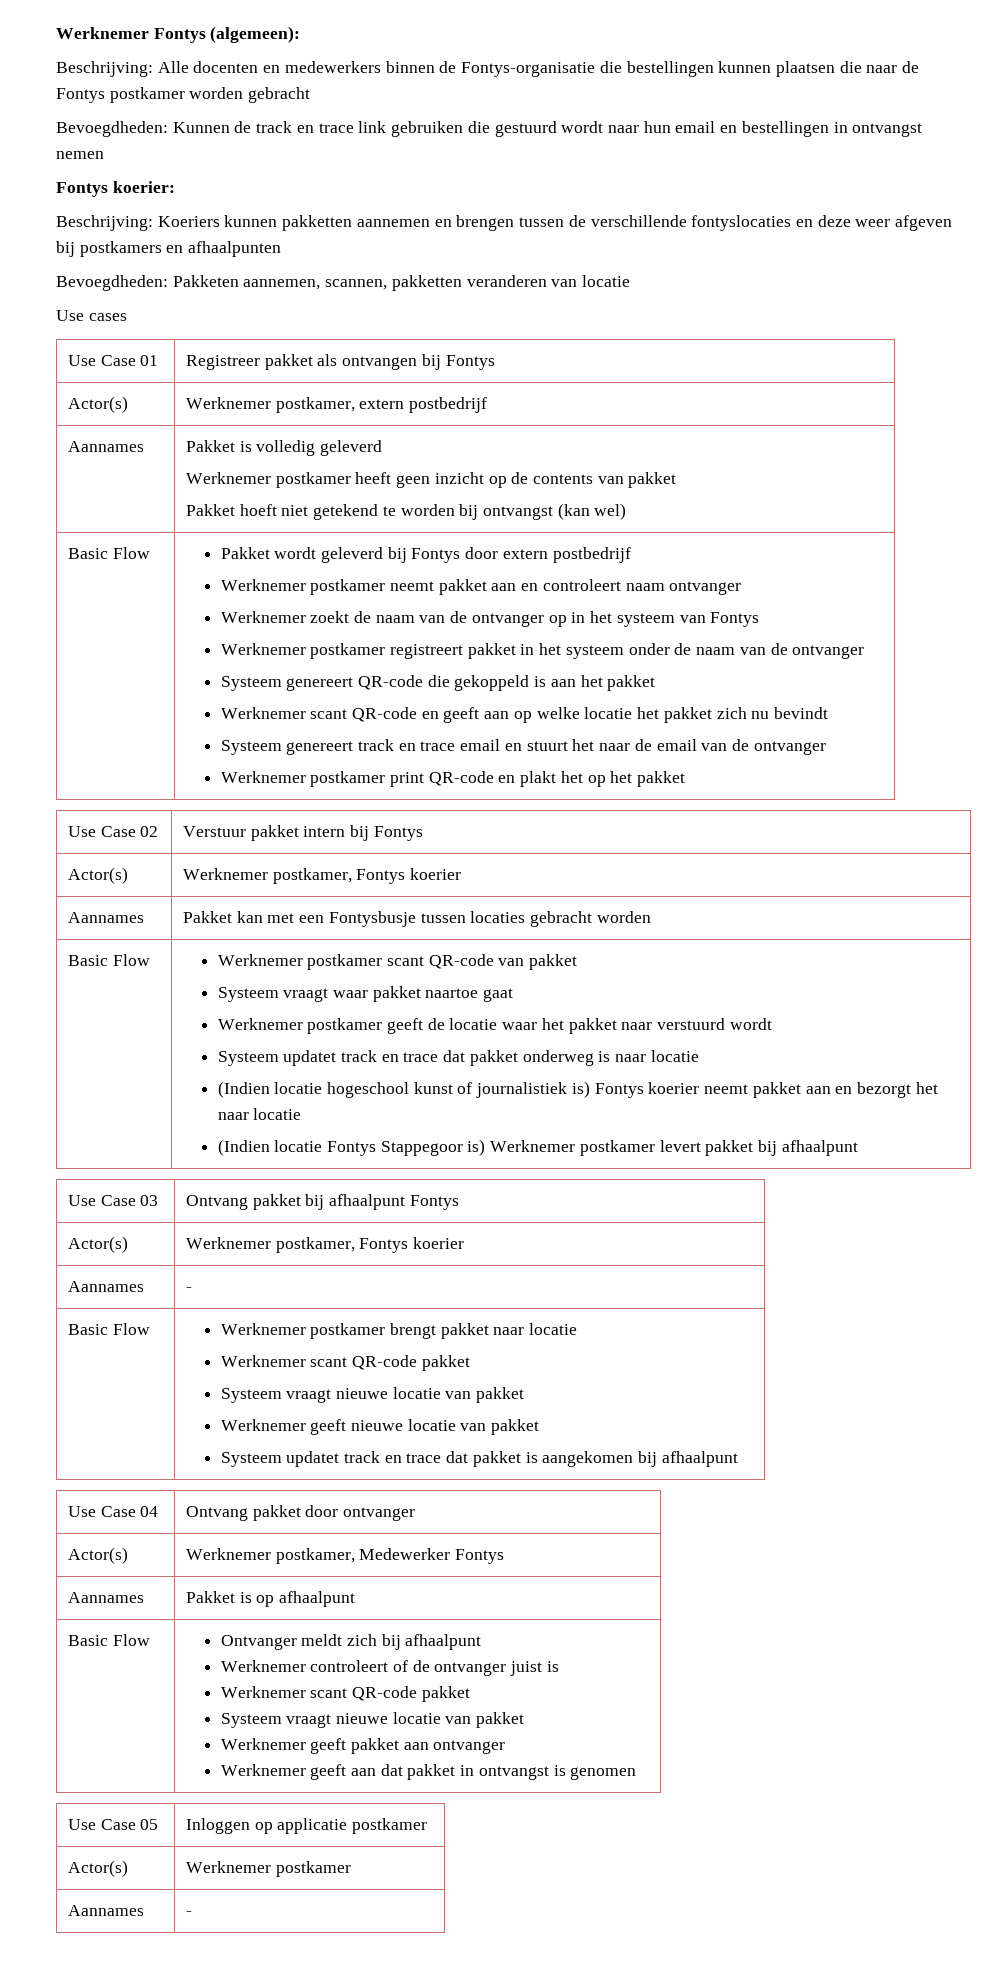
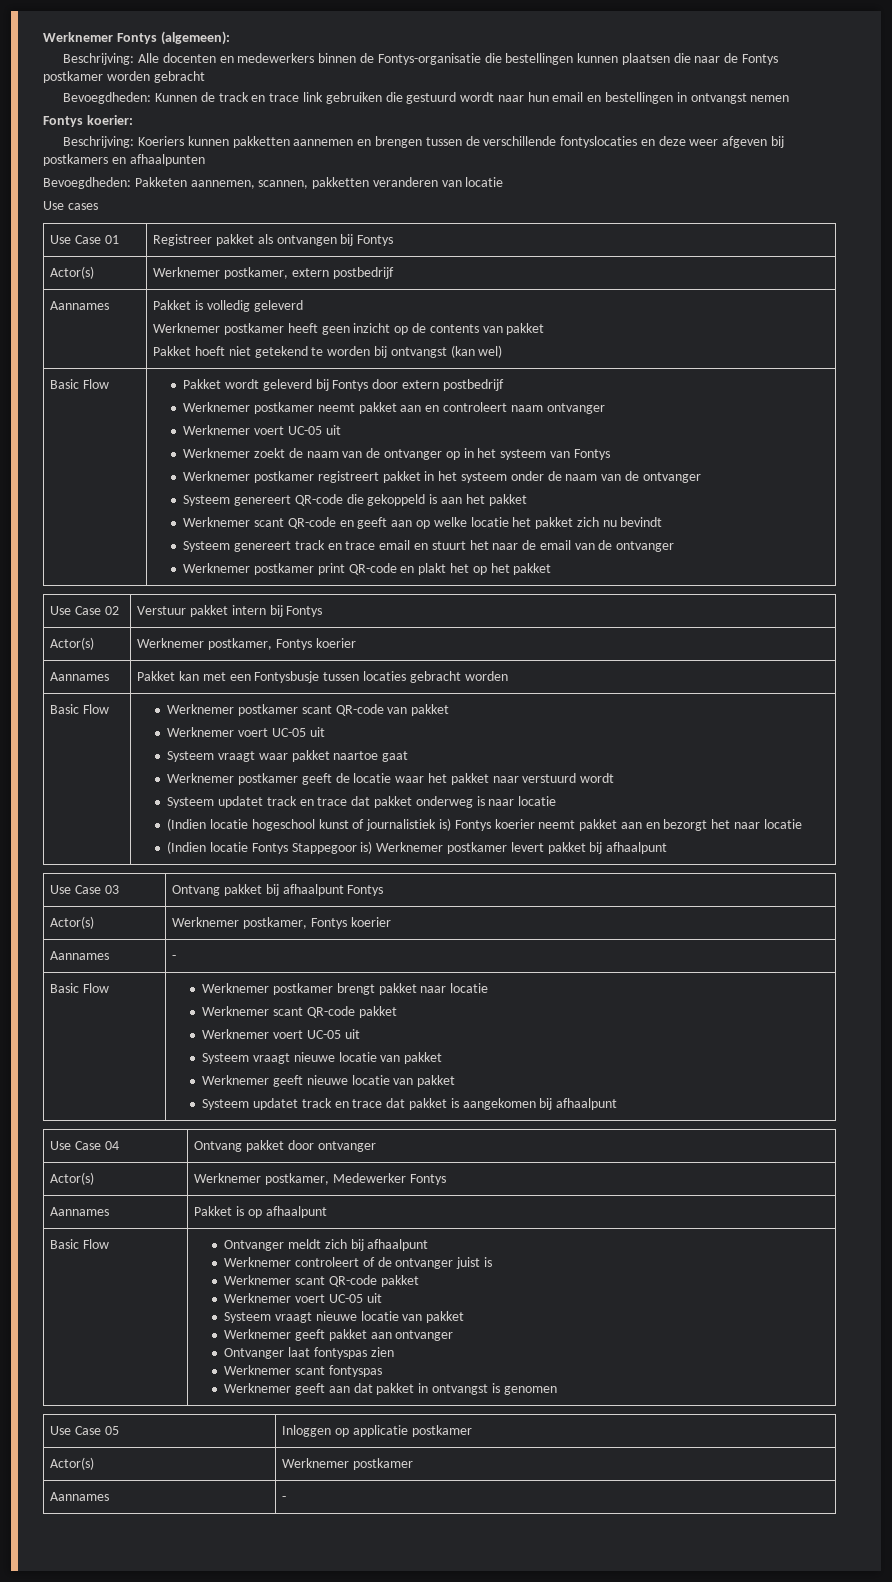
(742, 588) none -> [183,425,341,435] // Werknemer voert UC-05 uit
(578, 962) none -> [167,727,325,737] // Werknemer voert UC-05 uit
(470, 1363) none -> [202,1029,360,1039] // Werknemer voert UC-05 uit
(470, 1694) none -> [224,1293,382,1303] // Werknemer voert UC-05 uit
(506, 1747) none -> [224,1347,394,1359] [224,1365,382,1377] // Ontvanger laat fontyspas zien // Werknemer scant fontyspas

